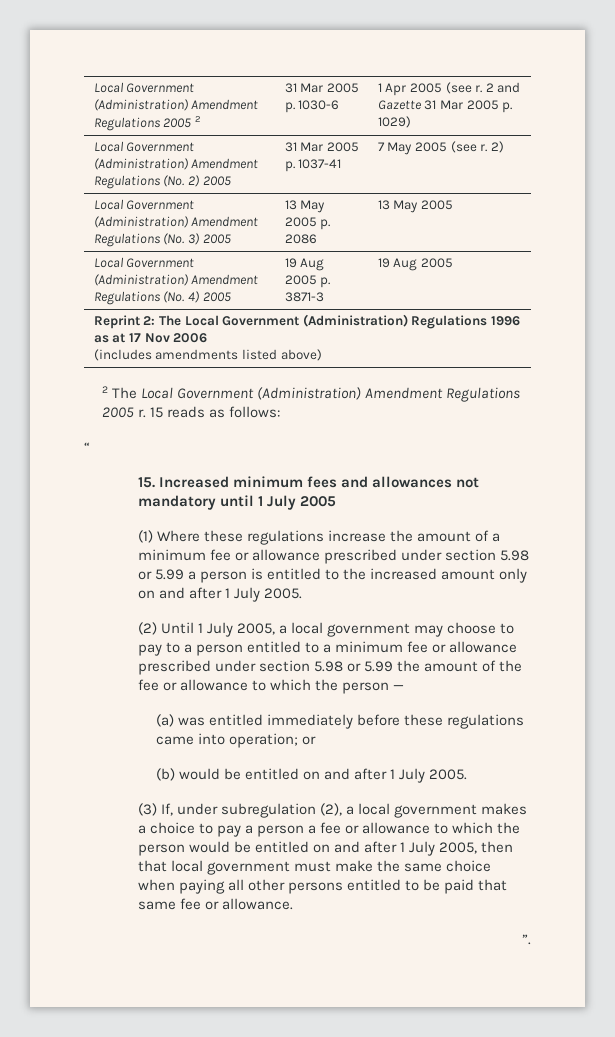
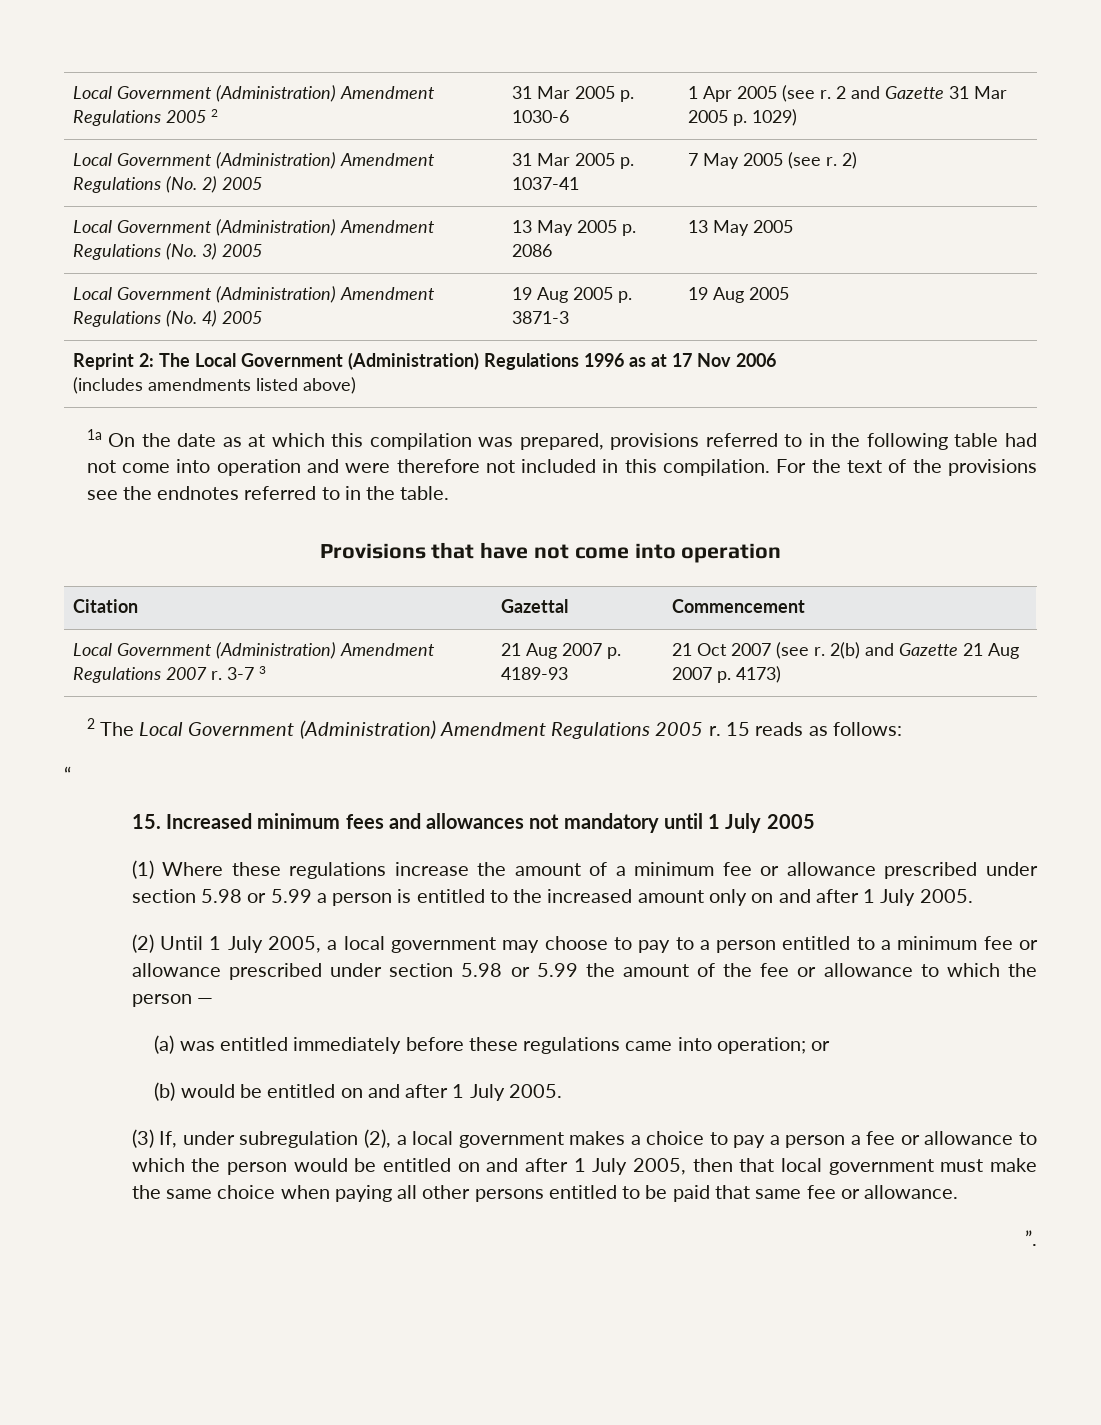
(322, 355) none -> [86,429,1037,450] [86,459,1038,476] [86,486,450,500] [319,542,782,563] [73,599,139,613] [501,599,569,613] [672,599,806,613] [73,642,436,659] [73,666,267,683] [501,643,622,659] [501,667,569,680] [672,642,1020,659] [672,666,782,683] // 1a On the date as at which this compilation was prepared, provisions referred to in the following table had not come into operation and were therefore not included in this compilation. For the text of the provisions see the endnotes referred to in the table. // Provisions that have not come into operation // Citation | Gazettal | Commencement // Local Government (Administration) Amendment Regulations 2007 r. 3-7 3 | 21 Aug 2007 p. 4189-93 | 21 Oct 2007 (see r. 2(b) and Gazette 21 Aug 2007 p. 4173)

